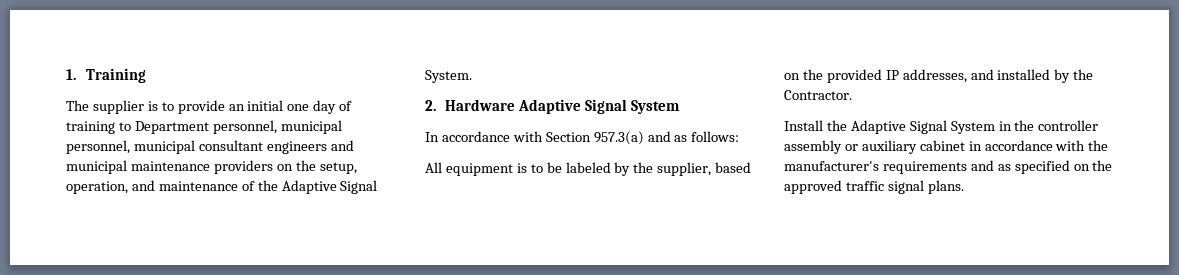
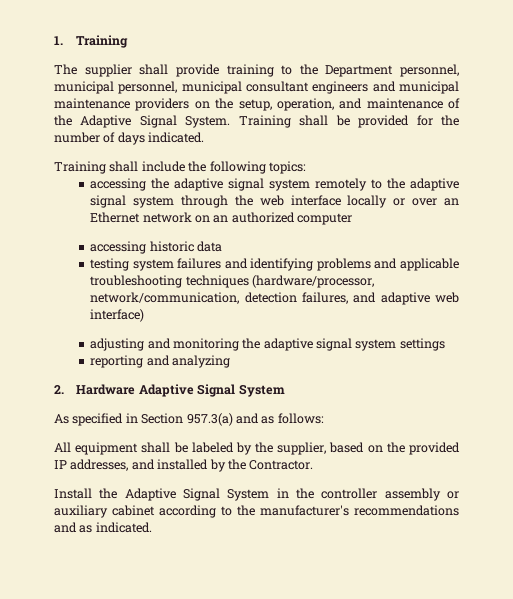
[147,100,353,114] is to provide an initial one day of -> [139,64,219,77] shall provide
(131, 126) none -> [299,64,318,75] the
(472, 76) none -> [238,115,460,128] [54,132,205,145] [54,161,306,174] [90,178,459,191] [90,195,460,208] [90,212,353,225] [90,241,222,254] [90,258,460,271] [90,275,374,288] [90,292,459,305] [90,309,145,322] [90,338,445,351] [90,355,230,368] Training shall be provided for the number of days indicated. // Training shall include the following topics: // accessing the adaptive signal system remotely to the adaptive signal system through the web interface locally or over an Ethernet network on an authorized computer // accessing historic data // testing system failures and identifying problems and applicable troubleshooting techniques (hardware/processor, network/communication, detection failures, and adaptive web interface) // adjusting and monitoring the adaptive signal system settings // reporting and analyzing
[425,131,543,142] In accordance with -> [54,413,138,426] As specified in
[516,163,543,173] is to -> [141,442,171,453] shall
[968,140,1086,151] in accordance with -> [159,505,232,518] according to
[882,160,1113,174] [784,180,964,194] requirements and as specified on the approved traffic signal plans. -> [354,505,459,516] [54,522,152,533] recommendations and as indicated.

